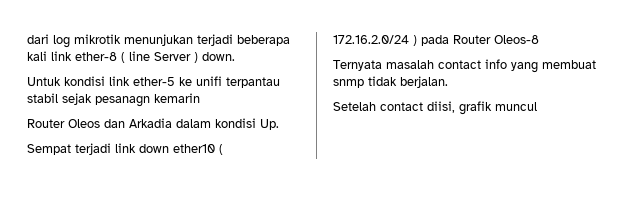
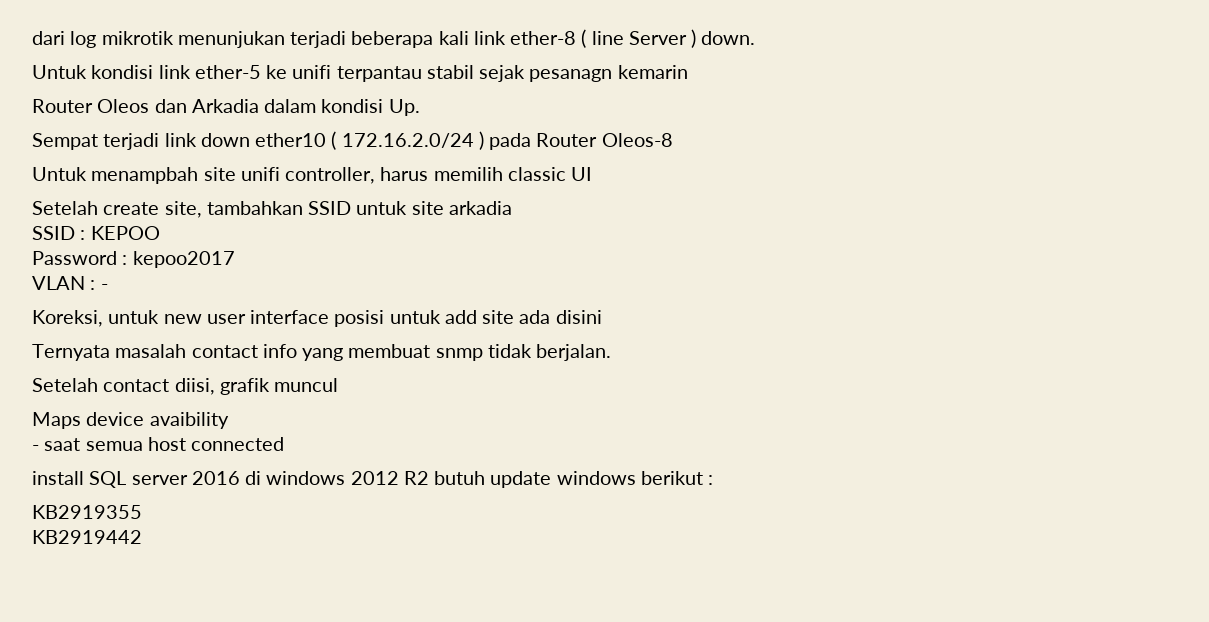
(539, 39) none -> [32,167,593,184] [32,201,512,218] [32,226,160,240] [32,251,235,268] [32,276,108,290] [32,310,602,327] // Untuk menampbah site unifi controller, harus memilih classic UI // Setelah create site, tambahkan SSID untuk site arkadia // SSID : KEPOO // Password : kepoo2017 // VLAN : - // Koreksi, untuk new user interface posisi untuk add site ada disini
(537, 106) none -> [32,412,229,429] [32,437,285,451] [32,471,714,488] [32,505,142,519] [32,530,142,544] // Maps device avaibility // - saat semua host connected // install SQL server 2016 di windows 2012 R2 butuh update windows berikut : // KB2919355 // KB2919442

